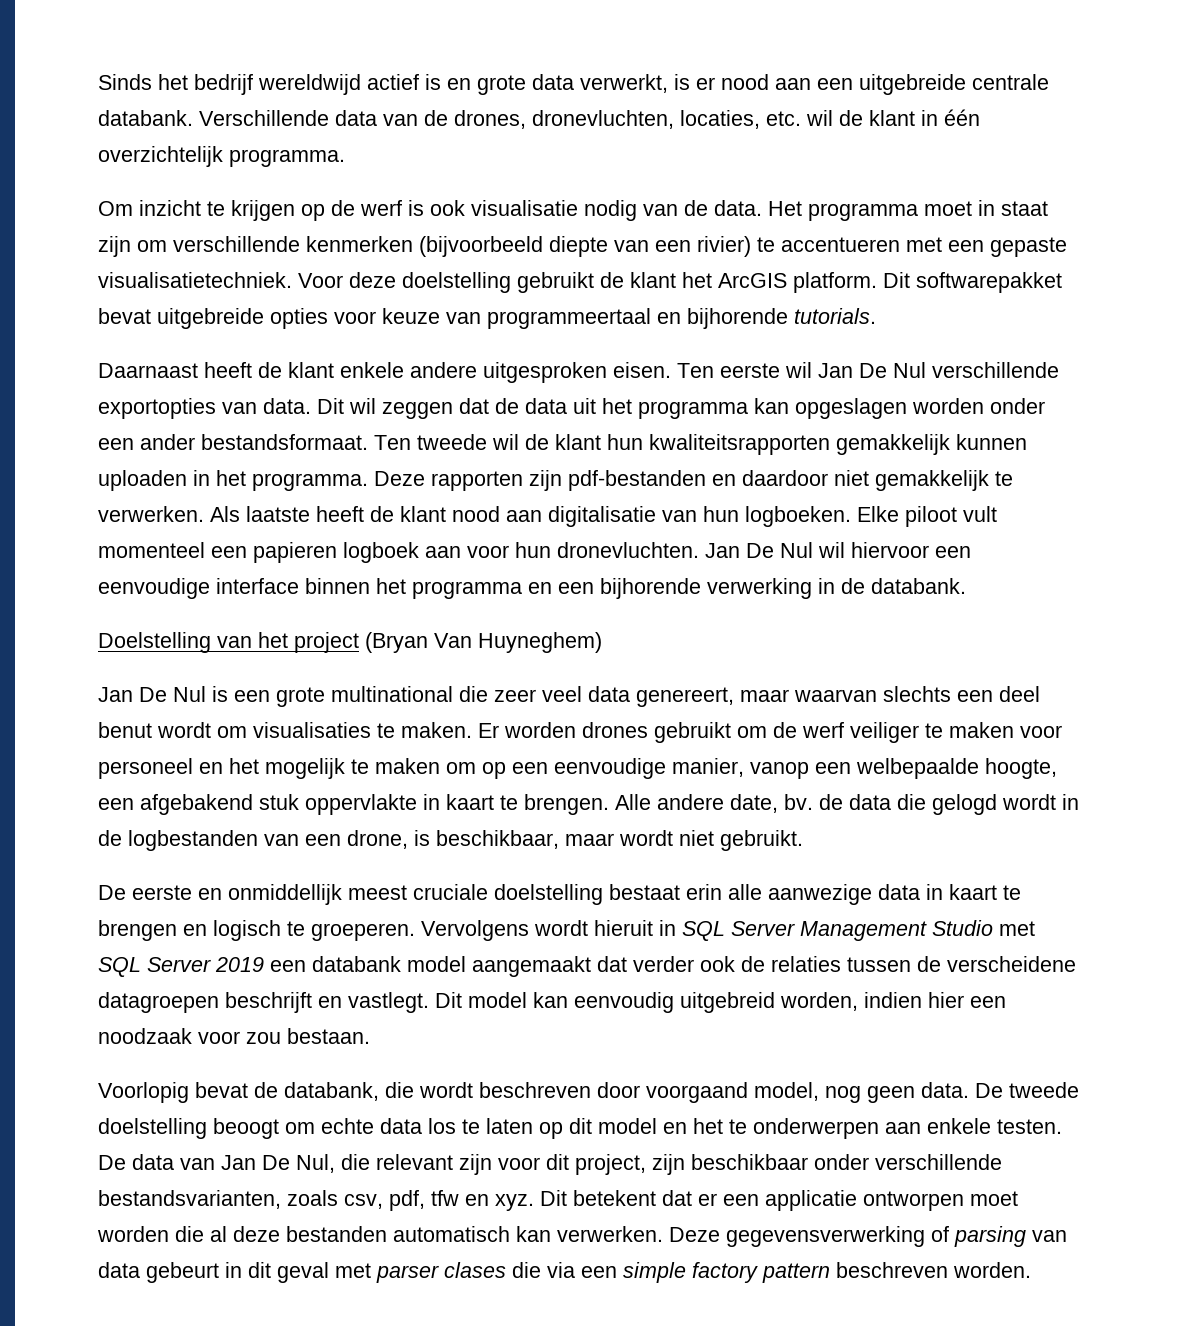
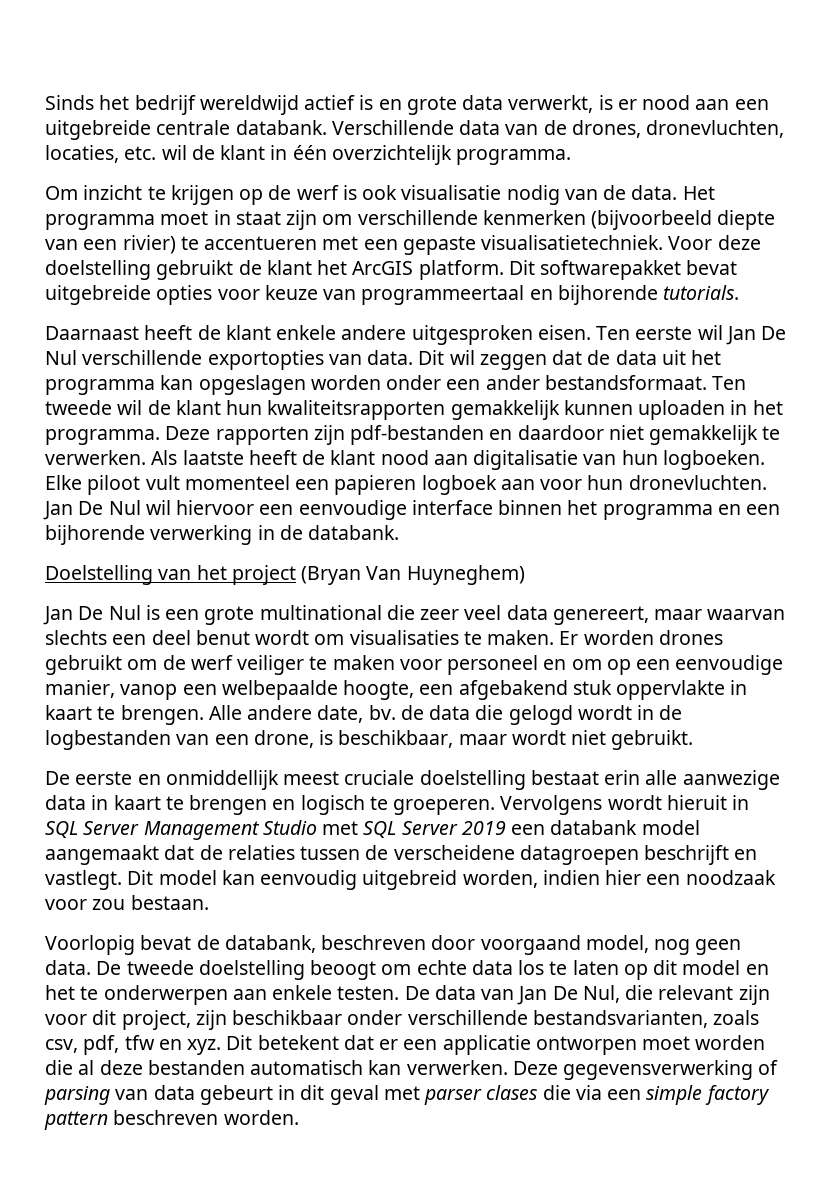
[229,758,440,779] het mogelijk te maken -> (567, 664) none
[633,956,735,972] verder ook -> (195, 852) none
[385,1082,473,1098] die wordt -> (316, 944) none

